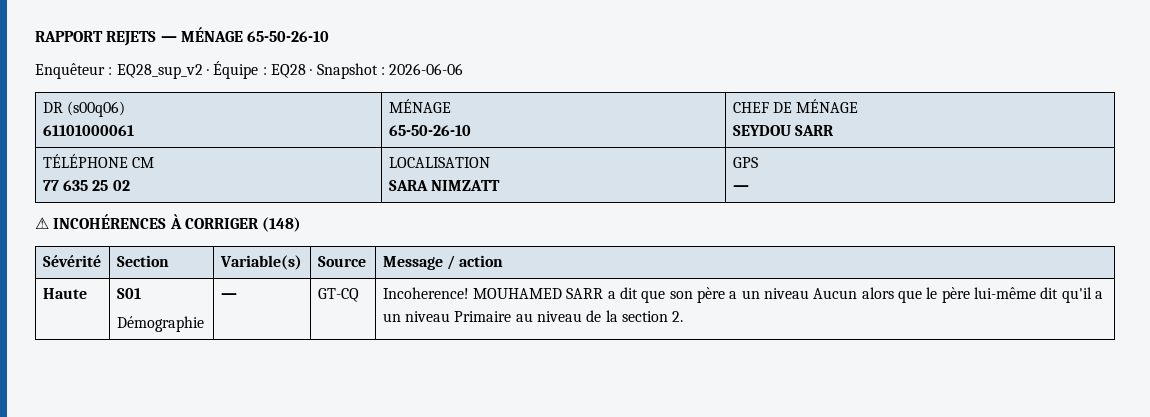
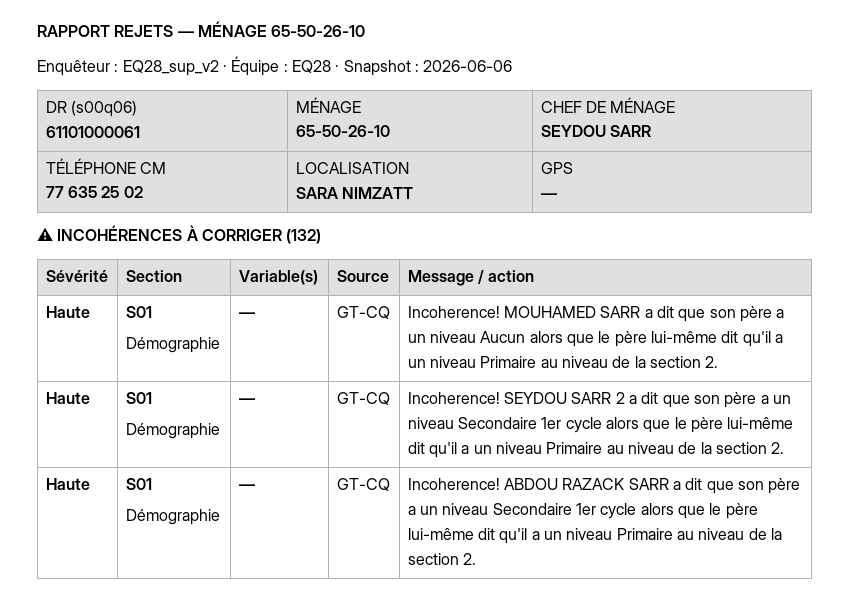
[262,217,302,232] (148) -> [286,229,322,244] (132)
(684, 316) none -> [45,392,90,404] [125,392,152,404] [125,423,220,439] [238,398,255,404] [336,392,390,405] [407,392,792,408] [407,417,794,433] [407,442,785,458] [45,478,90,490] [125,478,152,490] [125,509,220,525] [238,484,255,490] [336,478,390,491] [407,478,801,494] [407,503,758,519] [407,528,783,544] [407,553,477,565] // Haute | S01 // Démographie | — | GT-CQ | Incoherence! SEYDOU SARR 2 a dit que son père a un niveau Secondaire 1er cycle alors que le père lui-même dit qu'il a un niveau Primaire au niveau de la section 2. // Haute | S01 // Démographie | — | GT-CQ | Incoherence! ABDOU RAZACK SARR a dit que son père a un niveau Secondaire 1er cycle alors que le père lui-même dit qu'il a un niveau Primaire au niveau de la section 2.

